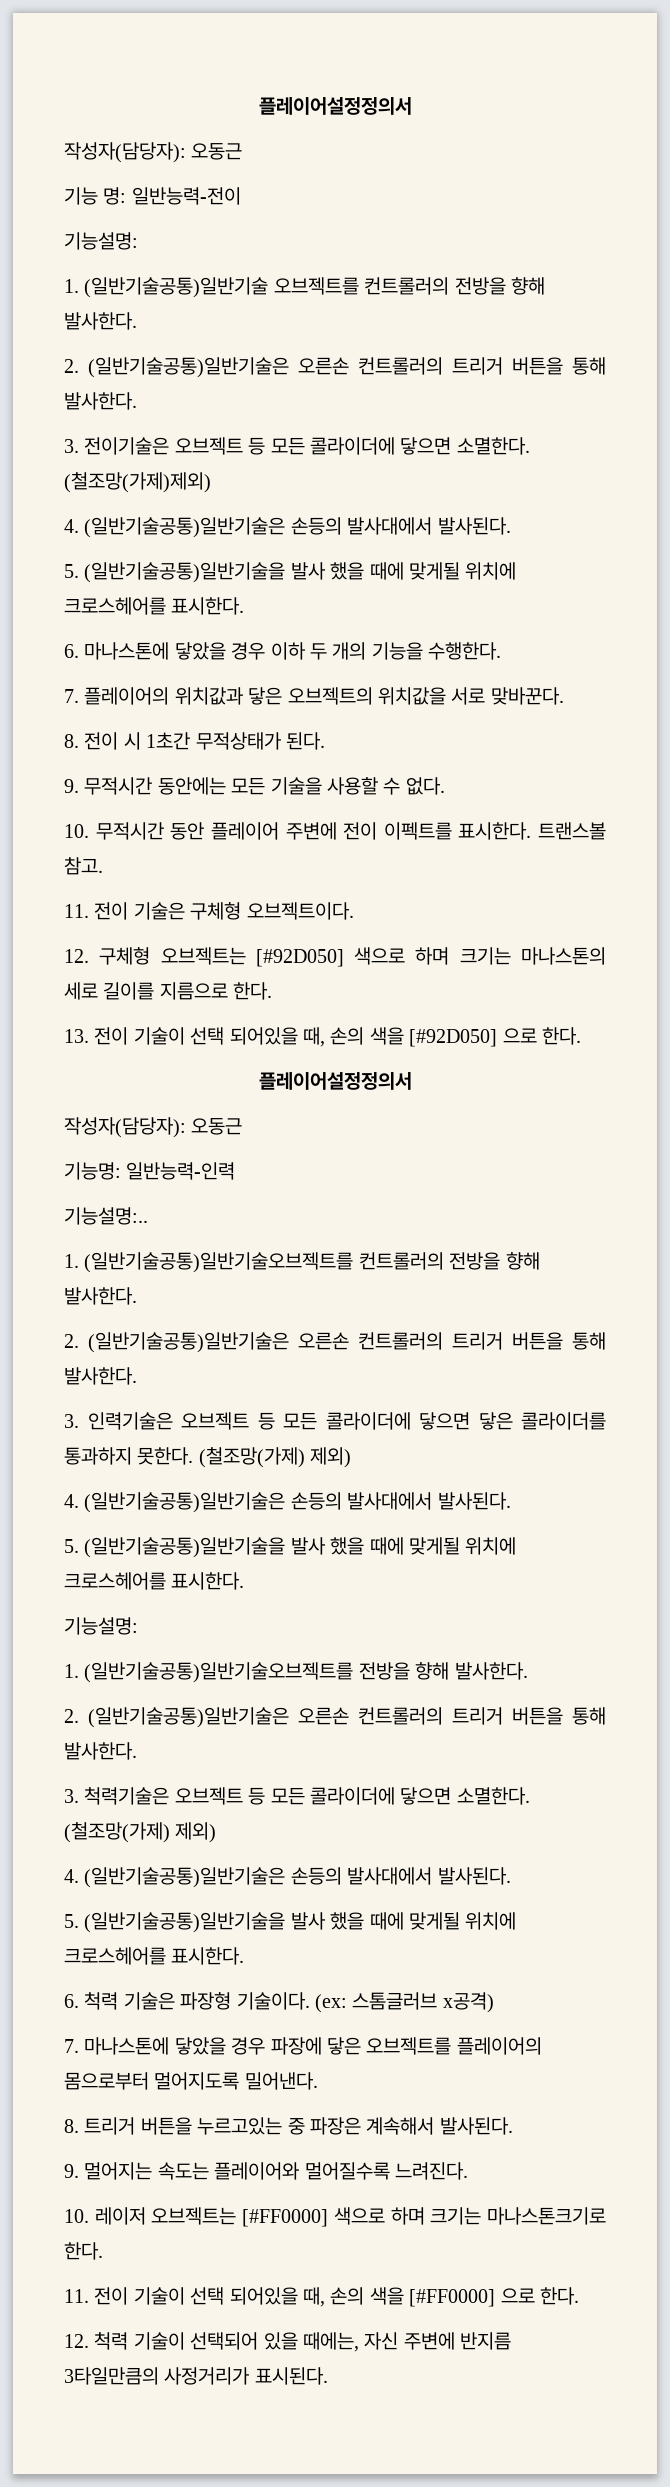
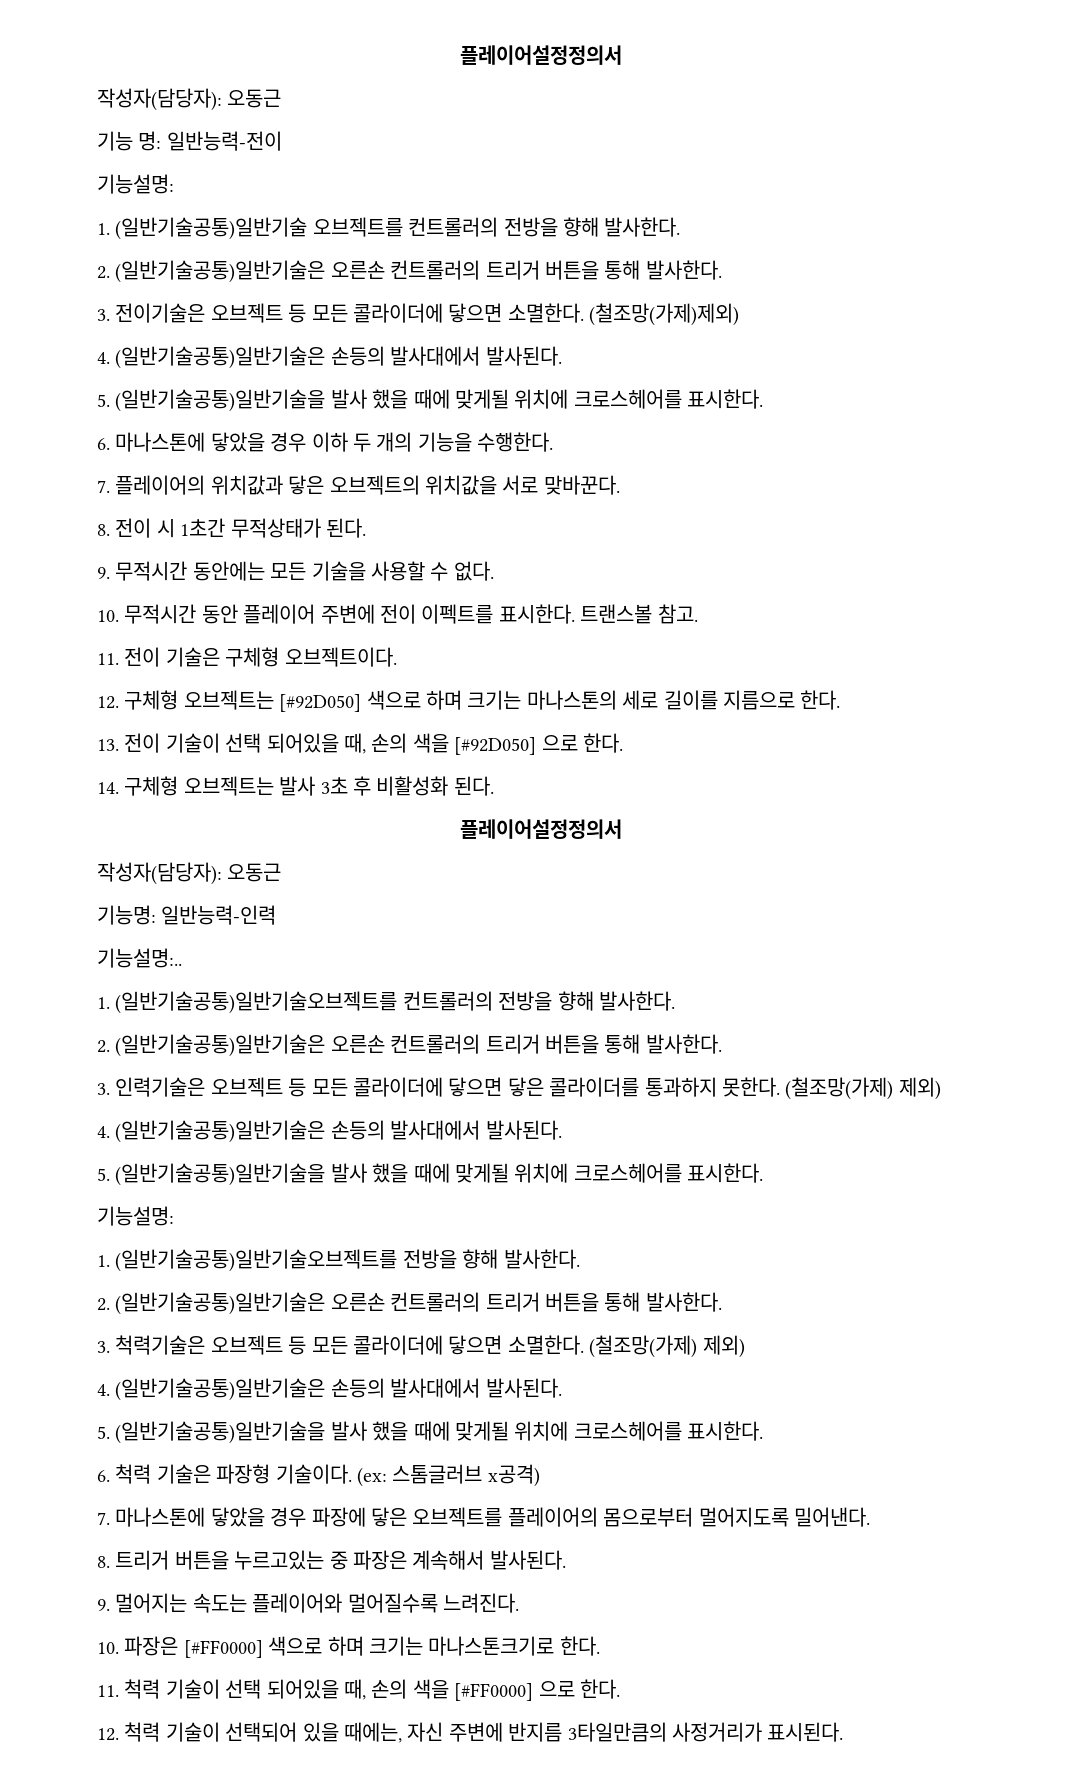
(581, 1036) none -> [97,776,494,796] // 14. 구체형 오브젝트는 발사 3초 후 비활성화 된다.
[94,2207,237,2225] 레이저 오브젝트는 -> [124,1636,179,1656] 파장은
[94,2287,129,2305] 전이 -> [124,1679,161,1699] 척력

